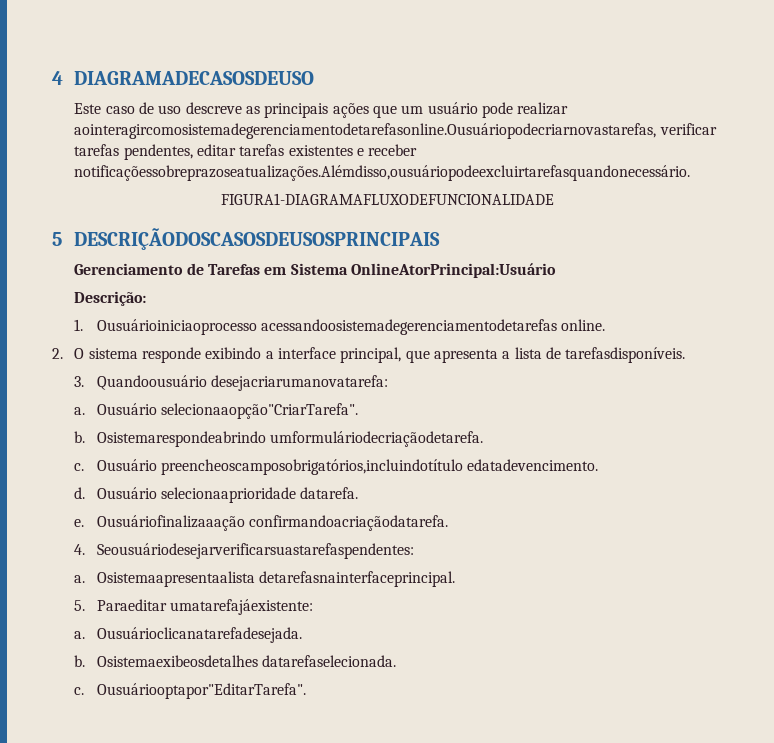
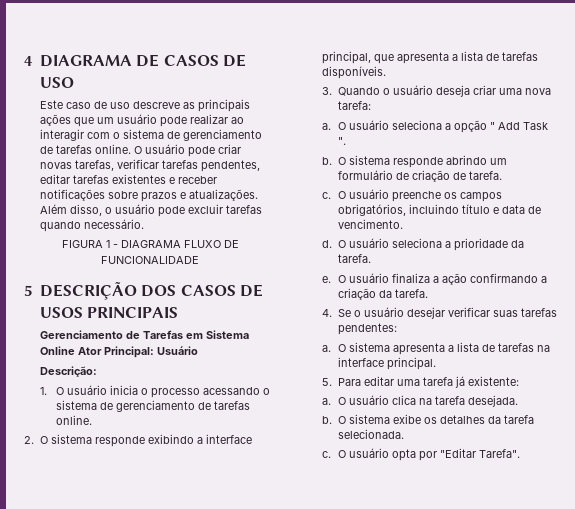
[74,71,315,85] DIAGRAMADECASOSDEUSO -> [40,54,247,67] [40,77,75,88] DIAGRAMA DE CASOS DE USO
[74,123,657,139] aointeragircomosistemadegerenciamentodetarefasonline.Ousuáriopodecriarnovastarefas, -> [231,117,245,124] [40,129,263,141] [40,144,242,157] [40,160,115,171] ao interagir com o sistema de gerenciamento de tarefas online. O usuário pode criar novas tarefas,
[74,165,691,181] [220,193,554,205] [52,228,441,250] notificaçõessobreprazoseatualizações.Alémdisso,ousuáriopodeexcluirtarefasquandonecessário. // FIGURA1-DIAGRAMAFLUXODEFUNCIONALIDADE // 5 DESCRIÇÃODOSCASOSDEUSOSPRINCIPAIS -> [40,189,259,202] [40,204,263,217] [40,219,145,232] [61,240,239,248] [101,256,199,264] [24,282,264,300] [40,307,179,318] notificações sobre prazos e atualizações. Além disso, o usuário pode excluir tarefas quando necessário. // FIGURA 1 - DIAGRAMA FLUXO DE FUNCIONALIDADE // 5 DESCRIÇÃO DOS CASOS DE USOS PRINCIPAIS
[350,263,556,278] [74,291,147,306] [74,319,558,335] OnlineAtorPrincipal:Usuário // Descrição: // 1. Ousuárioiniciaoprocesso acessandoosistemadegerenciamentodetarefas -> [40,346,199,358] [40,366,98,377] [40,385,271,398] [56,400,251,412] Online Ator Principal: Usuário // Descrição: // 1. O usuário inicia o processo acessando o sistema de gerenciamento de tarefas
[565,347,686,363] tarefasdisponíveis. -> [502,52,539,61] [322,66,387,79] tarefas disponíveis.
[96,375,389,391] [74,403,359,419] [74,431,484,447] [74,459,599,475] [74,487,359,503] [74,515,449,531] [74,543,414,559] [74,571,456,587] [74,599,314,615] [74,627,302,643] [74,655,397,667] [74,683,306,699] Quandoousuário desejacriarumanovatarefa: // a. Ousuário selecionaaopção"CriarTarefa". // b. Osistemarespondeabrindo umformuláriodecriaçãodetarefa. // c. Ousuário preencheoscamposobrigatórios,incluindotítulo edatadevencimento. // d. Ousuário selecionaaprioridade datarefa. // e. Ousuáriofinalizaaação confirmandoacriaçãodatarefa. // 4. Seousuáriodesejarverificarsuastarefaspendentes: // a. Osistemaapresentaalista detarefasnainterfaceprincipal. // 5. Paraeditar umatarefajáexistente: // a. Ousuárioclicanatarefadesejada. // b. Osistemaexibeosdetalhes datarefaselecionada. // c. Ousuáriooptapor"EditarTarefa". -> [338,85,552,97] [338,101,372,110] [322,120,549,133] [338,137,347,145] [322,155,508,168] [338,170,503,182] [322,189,503,202] [338,204,542,216] [338,219,404,229] [322,238,525,251] [338,254,372,263] [322,273,548,285] [338,288,429,300] [322,307,558,319] [338,323,398,335] [322,342,551,355] [338,357,437,370] [322,376,520,388] [322,395,519,407] [322,414,535,424] [338,429,405,439] [322,448,521,461] Quando o usuário deseja criar uma nova tarefa: // a. O usuário seleciona a opção " Add Task ". // b. O sistema responde abrindo um formulário de criação de tarefa. // c. O usuário preenche os campos obrigatórios, incluindo título e data de vencimento. // d. O usuário seleciona a prioridade da tarefa. // e. O usuário finaliza a ação confirmando a criação da tarefa. // 4. Se o usuário desejar verificar suas tarefas pendentes: // a. O sistema apresenta a lista de tarefas na interface principal. // 5. Para editar uma tarefa já existente: // a. O usuário clica na tarefa desejada. // b. O sistema exibe os detalhes da tarefa selecionada. // c. O usuário opta por "Editar Tarefa".

